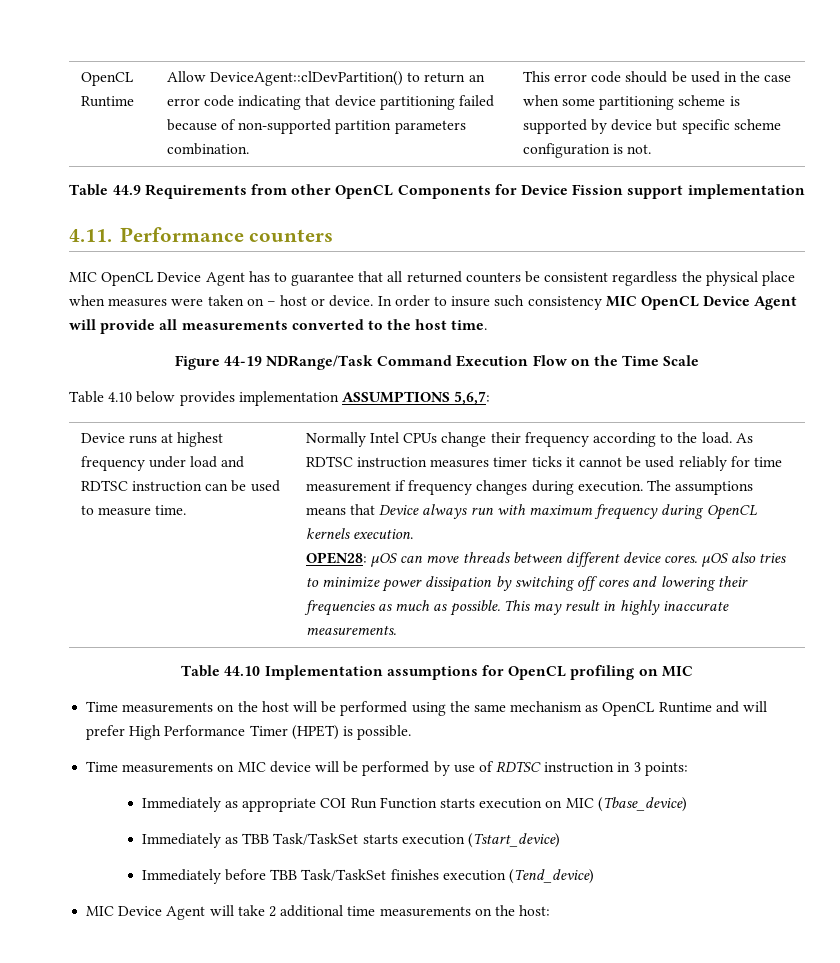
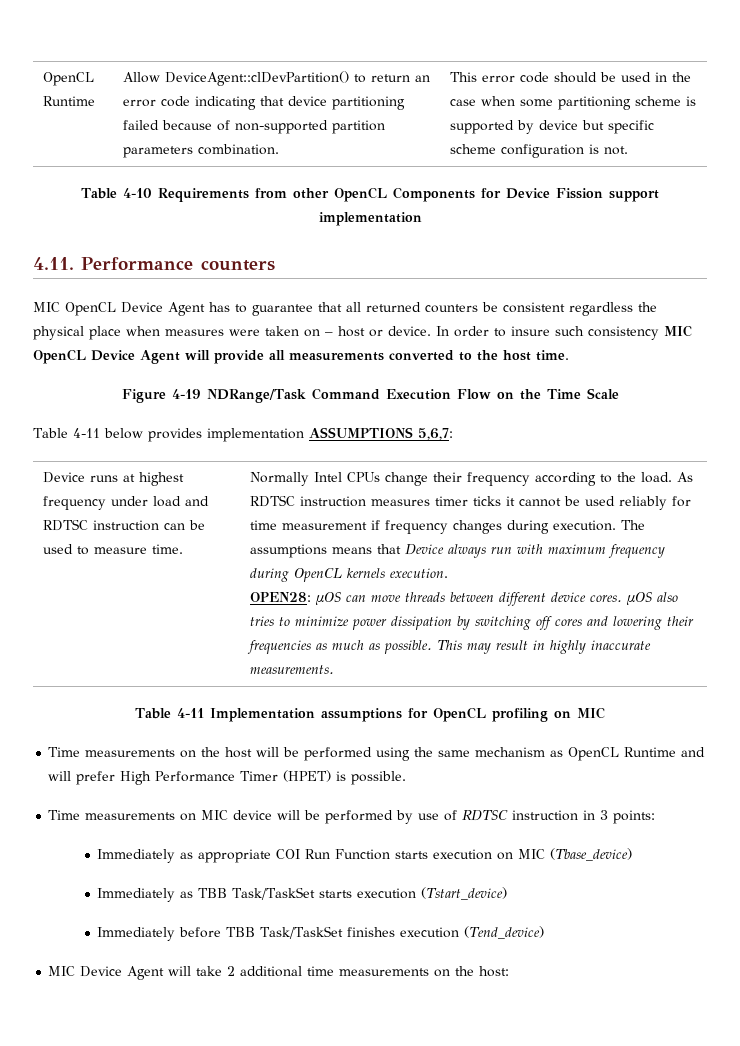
[112,185,141,195] 44.9 -> [122,188,152,198] 4-10
[223,356,262,366] 44-19 -> [171,389,201,399] 4-19
[108,392,133,402] 4.10 -> [72,428,100,438] 4-11
[224,666,261,676] 44.10 -> [176,708,204,718] 4-11

